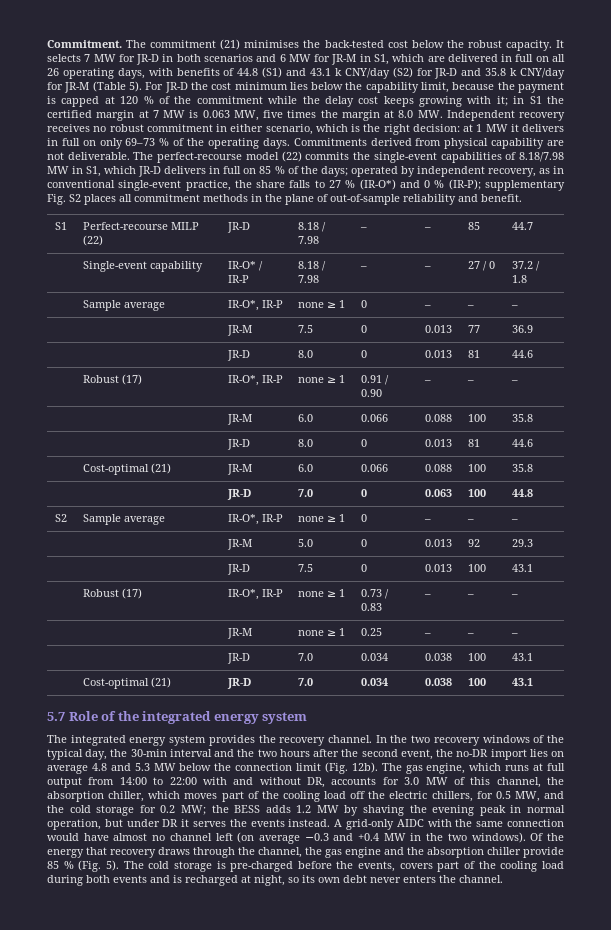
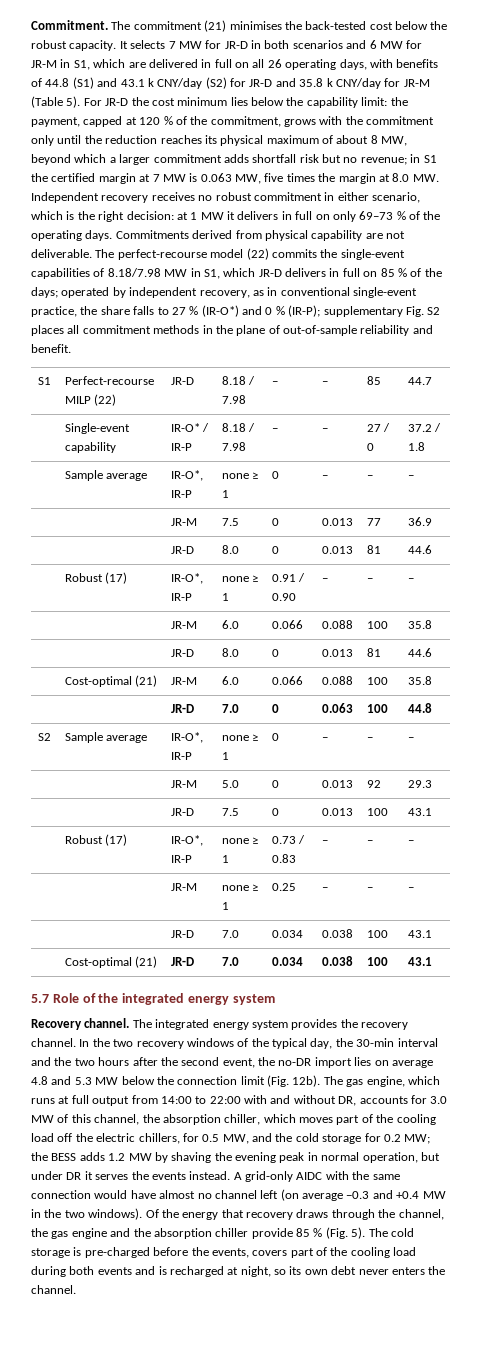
[421,82,564,93] [47,96,56,104] limit, because the payment is -> [361,97,408,106] [31,117,80,127] limit: the payment,
[196,96,508,107] commitment while the delay cost keeps growing with it; -> [210,116,435,127] [31,135,408,146] [31,154,407,165] commitment, grows with the commitment only until the reduction reaches its physical maximum of about 8 MW, beyond which a larger commitment adds shortfall risk but no revenue;
(308, 718) none -> [31,1018,130,1030] Recovery channel.

